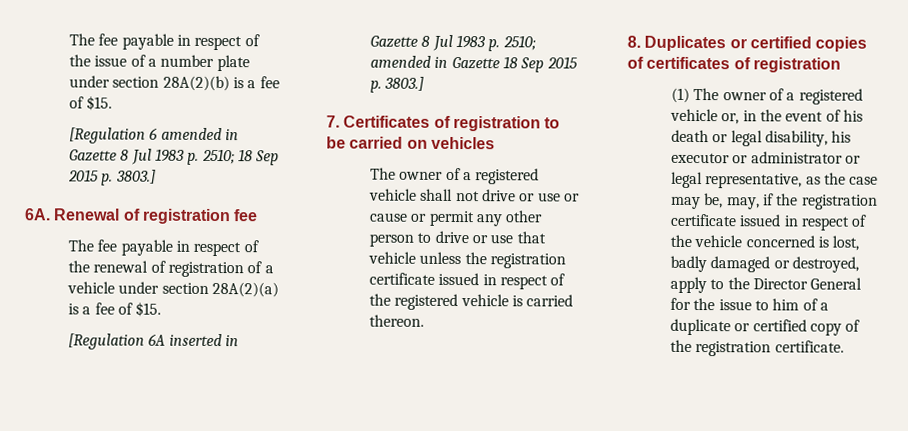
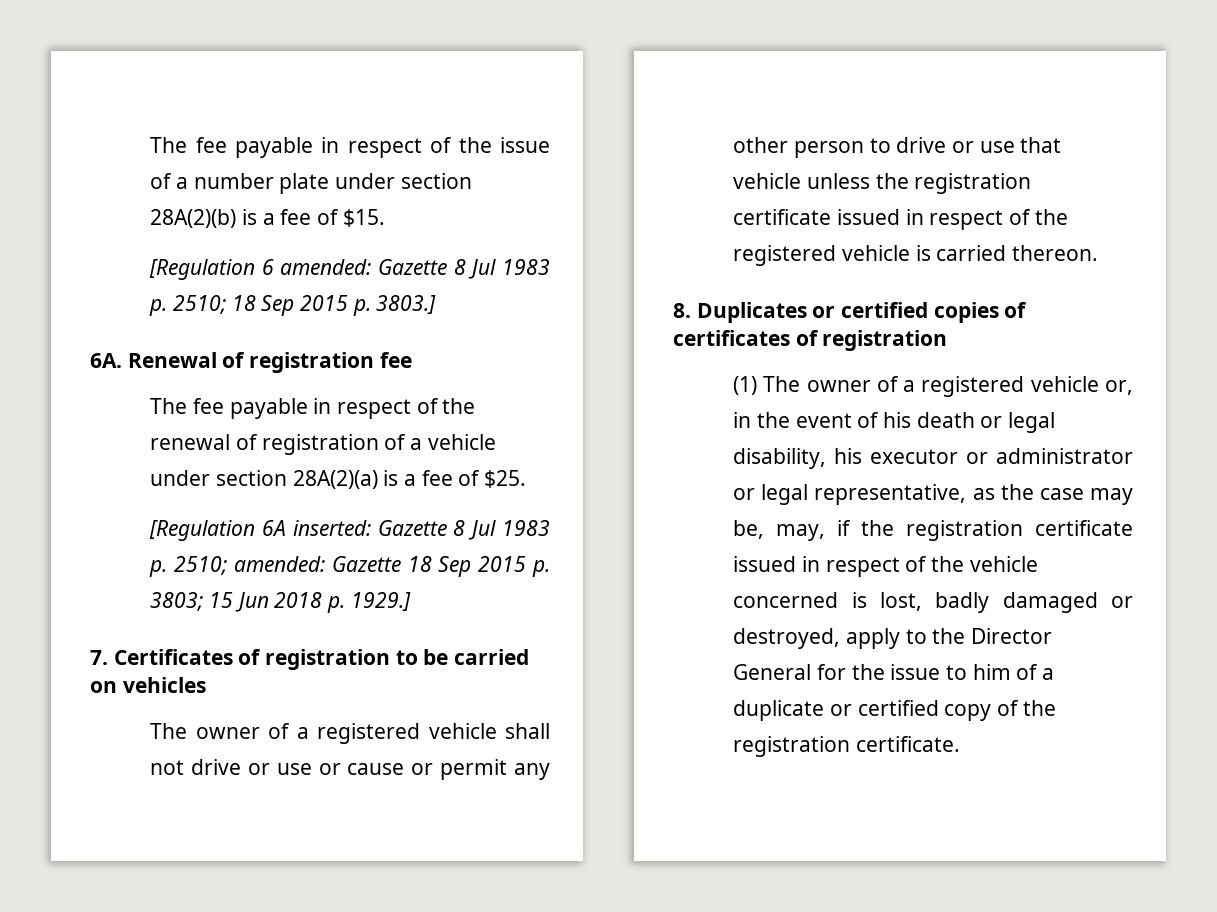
[160,127,239,141] amended in -> [280,259,372,275] amended:
[135,301,162,317] $15. -> [483,470,526,488] $25.
[168,333,239,347] [370,34,536,52] [370,55,449,68] inserted in Gazette 8 Jul 1983 p. 2510; amended in -> [292,520,550,540] [149,556,325,577] inserted: Gazette 8 Jul 1983 p. 2510; amended:
[384,76,425,91] 3803.] -> [150,592,411,613] 3803; 15 Jun 2018 p. 1929.]

